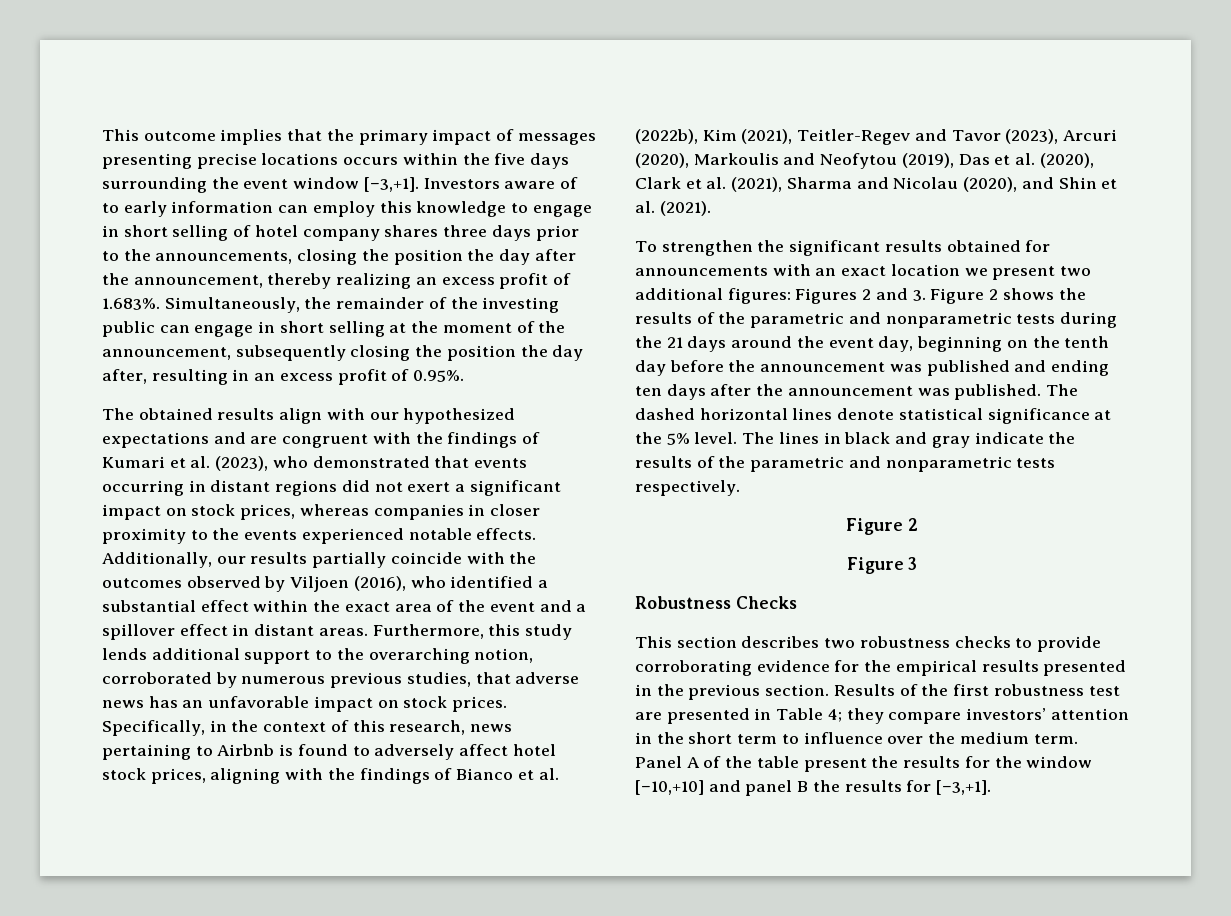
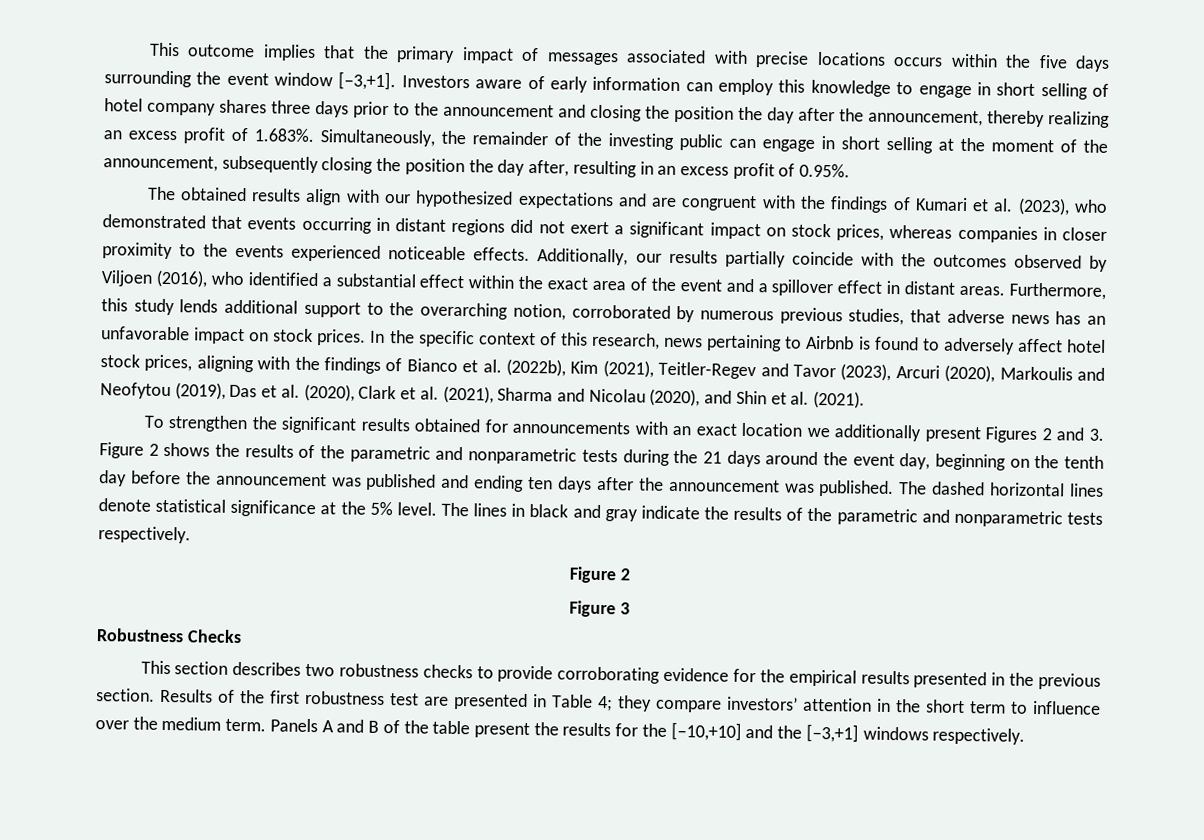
[102,153,192,169] presenting -> [626,49,748,64] associated with
[102,203,119,213] to -> (545, 82) none
[155,251,293,264] announcements, -> [443,103,586,118] announcement and
[408,528,472,540] notable -> [388,246,467,261] noticeable
[102,720,259,736] Specifically, in the -> [370,330,475,348] In the specific
[992,266,1092,280] [635,288,791,304] present two additional figures: -> [834,424,981,443] additionally present
[635,756,700,768] Panel A -> [269,718,380,733] Panels A and B
[1026,756,1093,768] window -> (667, 730) none
[745,780,992,796] panel B the results for [−3,+1]. -> [777,723,1026,745] the [−3,+1] windows respectively.

